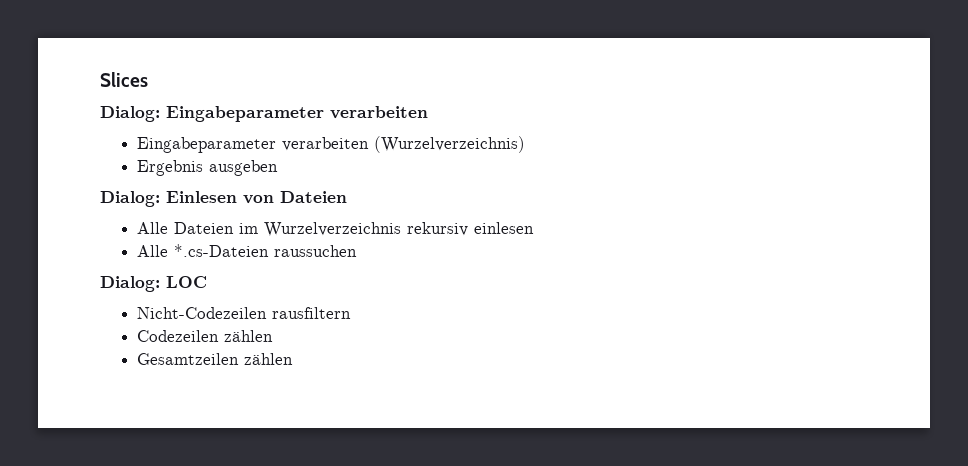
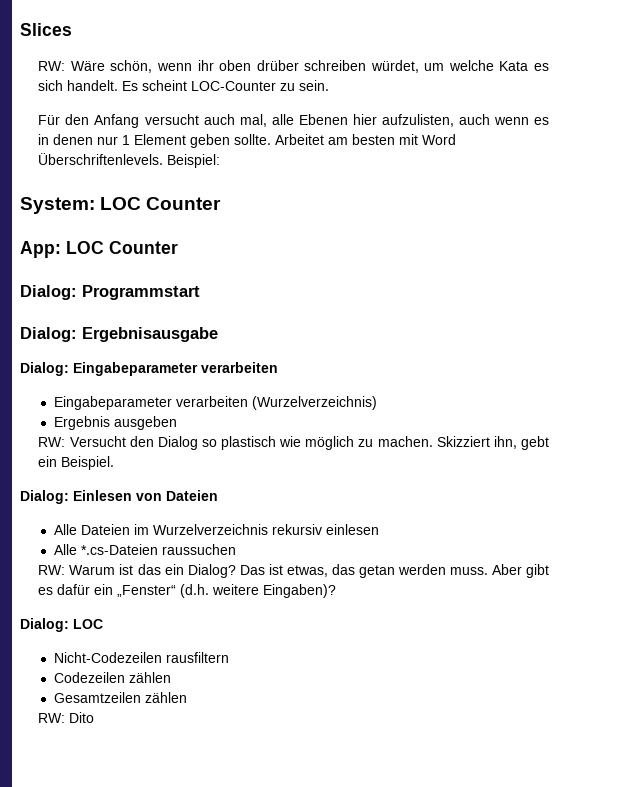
(148, 79) none -> [38,60,549,73] [38,80,330,91] [38,114,549,128] [38,134,457,148] [38,153,221,168] [20,197,222,214] [20,241,178,258] [20,285,200,300] [20,327,218,342] // RW: Wäre schön, wenn ihr oben drüber schreiben würdet, um welche Kata es sich handelt. Es scheint LOC-Counter zu sein. // Für den Anfang versucht auch mal, alle Ebenen hier aufzulisten, auch wenn es in denen nur 1 Element geben sollte. Arbeitet am besten mit Word Überschriftenlevels. Beispiel: // System: LOC Counter // App: LOC Counter // Dialog: Programmstart // Dialog: Ergebnisausgabe
(278, 168) none -> [38,436,550,450] [38,456,115,470] // RW: Versucht den Dialog so plastisch wie möglich zu machen. Skizziert ihn, gebt ein Beispiel.
(357, 251) none -> [38,564,549,578] [38,584,337,598] // RW: Warum ist das ein Dialog? Das ist etwas, das getan werden muss. Aber gibt es dafür ein „Fenster“ (d.h. weitere Eingaben)?
(293, 359) none -> [38,712,95,723] // RW: Dito

